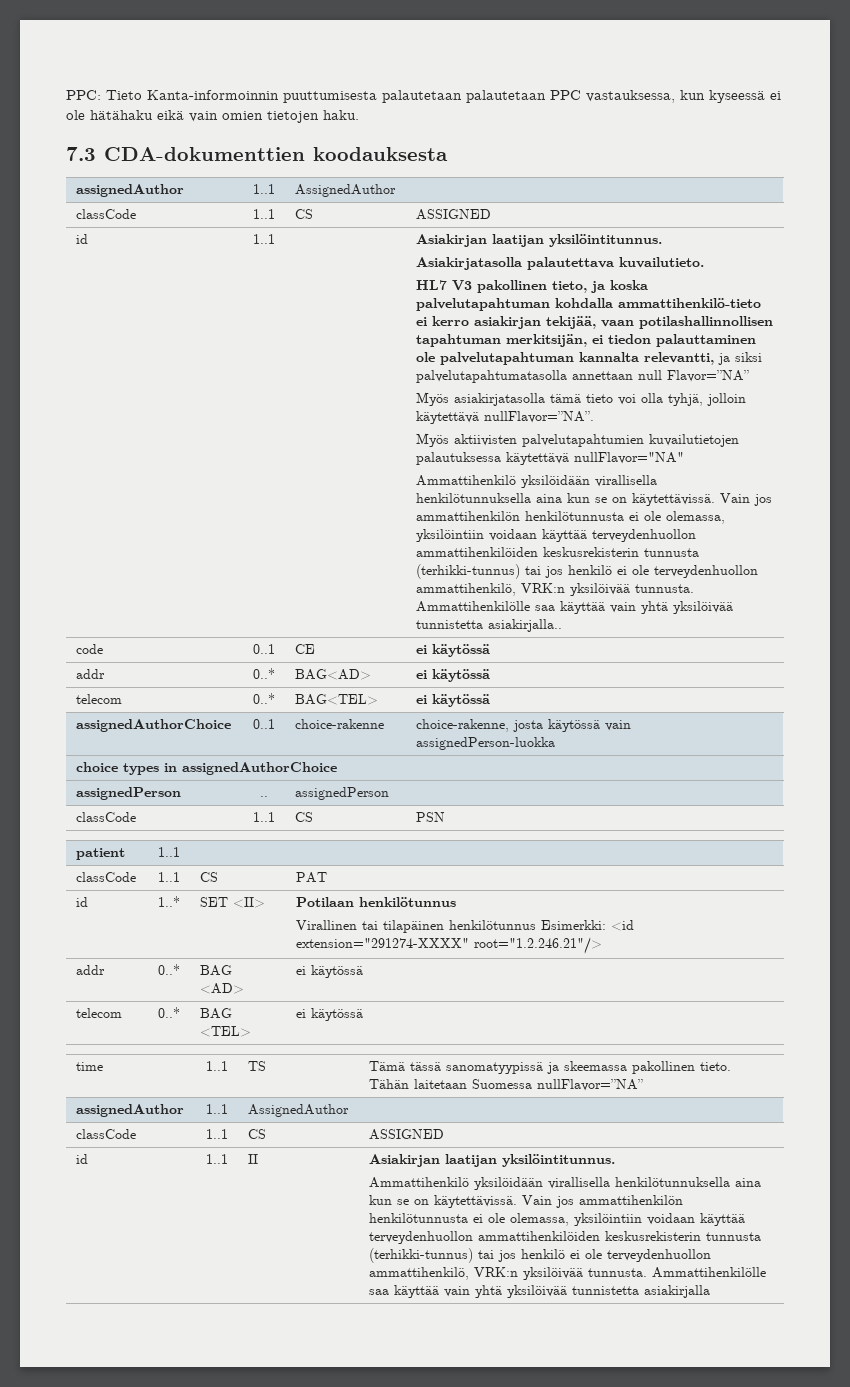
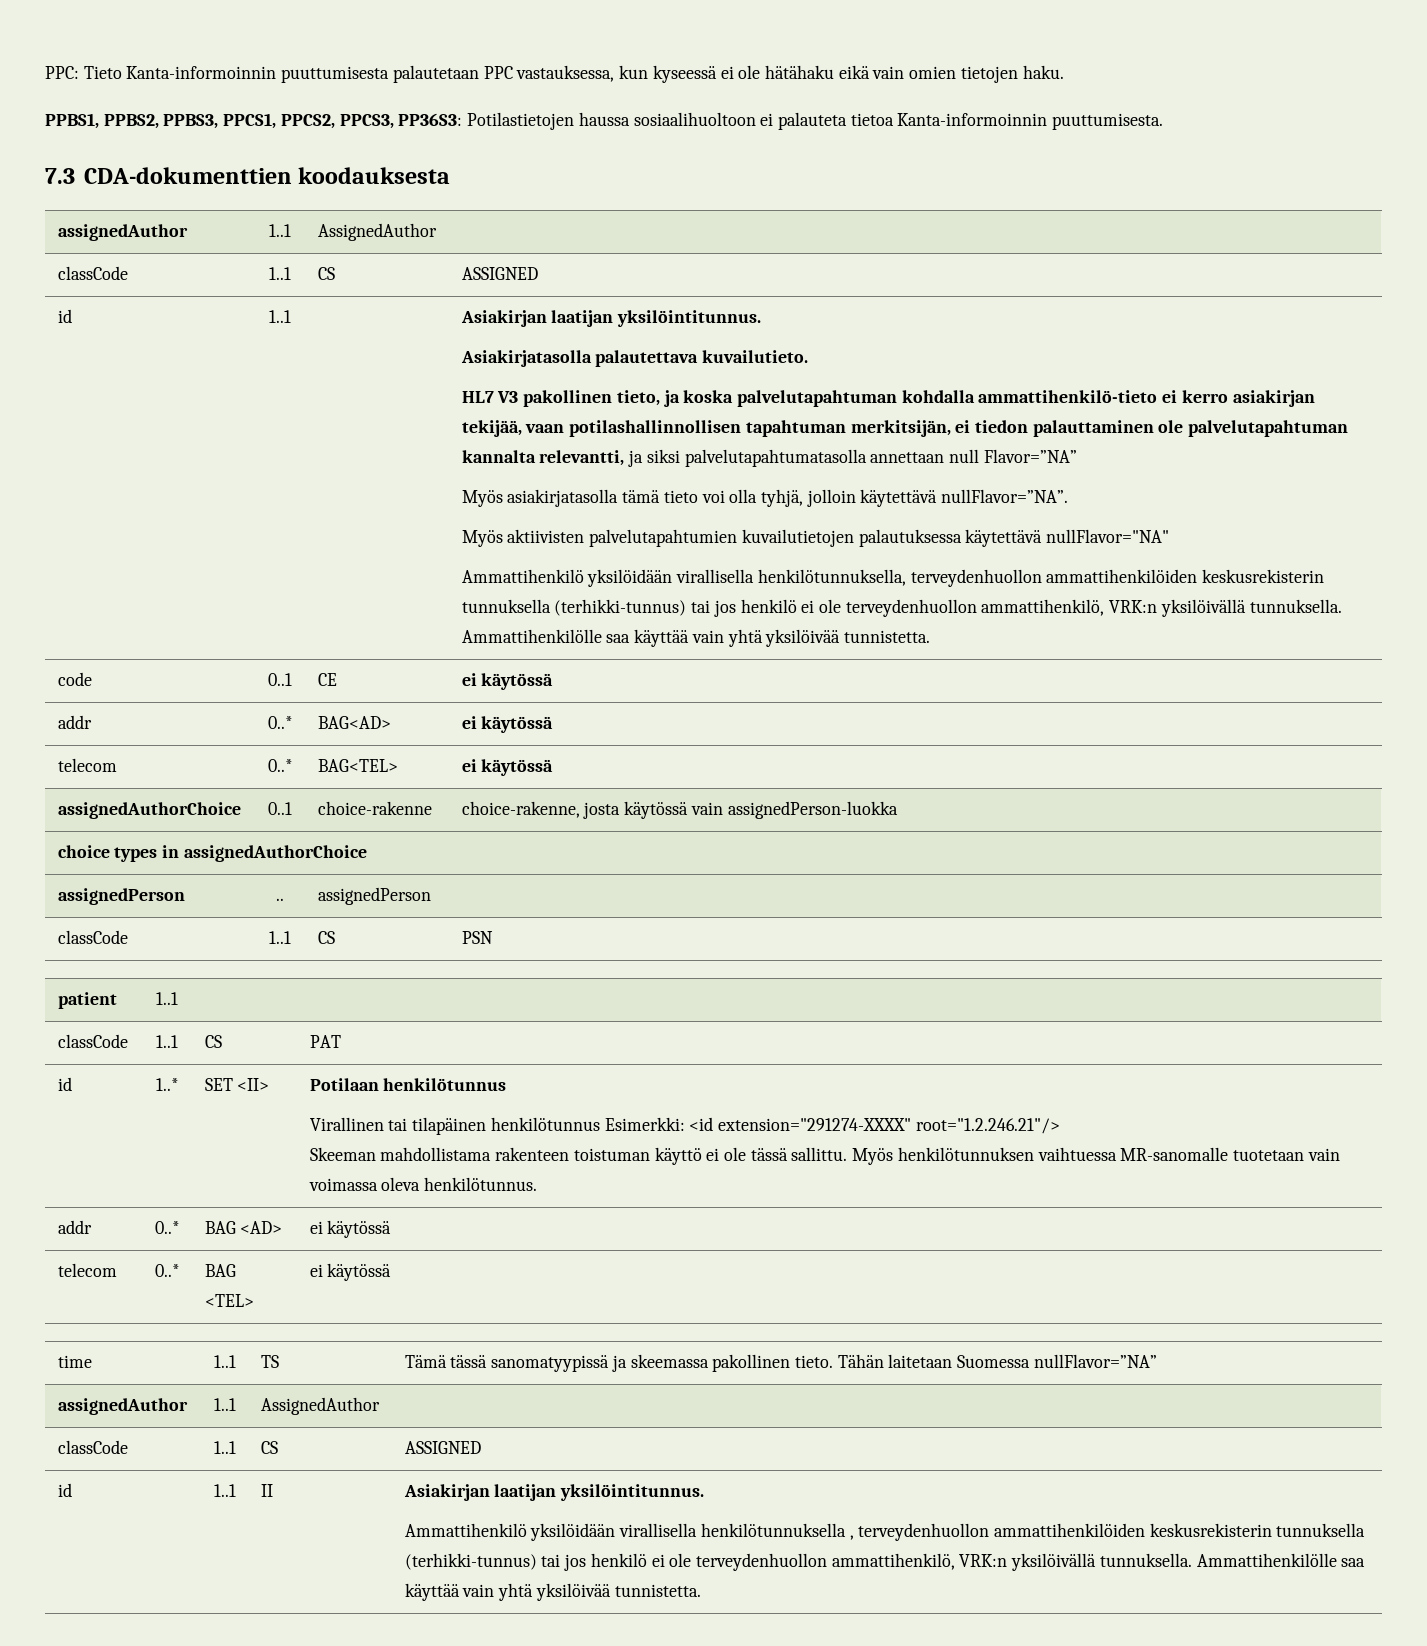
[466,90,546,103] palautetaan -> (479, 74) none
(359, 115) none -> [45,112,1164,130] // PPBS1, PPBS2, PPBS3, PPCS1, PPCS2, PPCS3, PP36S3: Potilastietojen haussa sosiaalihuoltoon ei palauteta tietoa Kanta-informoinnin puuttumisesta.
[416,493,773,506] [416,511,726,524] [416,529,697,542] [416,547,700,557] [416,564,759,579] [416,583,695,596] [416,601,734,614] [416,619,563,632] henkilötunnuksella aina kun se on käytettävissä. Vain jos ammattihenkilön henkilötunnusta ei ole olemassa, yksilöintiin voidaan käyttää terveydenhuollon ammattihenkilöiden keskusrekisterin tunnusta (terhikki-tunnus) tai jos henkilö ei ole terveydenhuollon ammattihenkilö, VRK:n yksilöivää tunnusta. Ammattihenkilölle saa käyttää vain yhtä yksilöivää tunnistetta asiakirjalla.. -> [757,569,1324,587] [461,599,1342,617] [461,629,930,647] henkilötunnuksella, terveydenhuollon ammattihenkilöiden keskusrekisterin tunnuksella (terhikki-tunnus) tai jos henkilö ei ole terveydenhuollon ammattihenkilö, VRK:n yksilöivällä tunnuksella. Ammattihenkilölle saa käyttää vain yhtä yksilöivää tunnistetta.
(603, 945) none -> [309,1147,1340,1165] [308,1177,538,1191] // Skeeman mahdollistama rakenteen toistuman käyttö ei ole tässä sallittu. Myös henkilötunnuksen vaihtuessa MR-sanomalle tuotetaan vain voimassa oleva henkilötunnus.
[735,1178,762,1187] [369,1195,684,1208] [369,1213,746,1226] [369,1231,762,1244] [369,1248,712,1263] [369,1267,767,1280] [369,1285,711,1298] aina kun se on käytettävissä. Vain jos ammattihenkilön henkilötunnusta ei ole olemassa, yksilöintiin voidaan käyttää terveydenhuollon ammattihenkilöiden keskusrekisterin tunnusta (terhikki-tunnus) tai jos henkilö ei ole terveydenhuollon ammattihenkilö, VRK:n yksilöivää tunnusta. Ammattihenkilölle saa käyttää vain yhtä yksilöivää tunnistetta asiakirjalla -> [849,1523,1366,1541] [404,1553,1366,1571] [404,1583,701,1601] , terveydenhuollon ammattihenkilöiden keskusrekisterin tunnuksella (terhikki-tunnus) tai jos henkilö ei ole terveydenhuollon ammattihenkilö, VRK:n yksilöivällä tunnuksella. Ammattihenkilölle saa käyttää vain yhtä yksilöivää tunnistetta.

